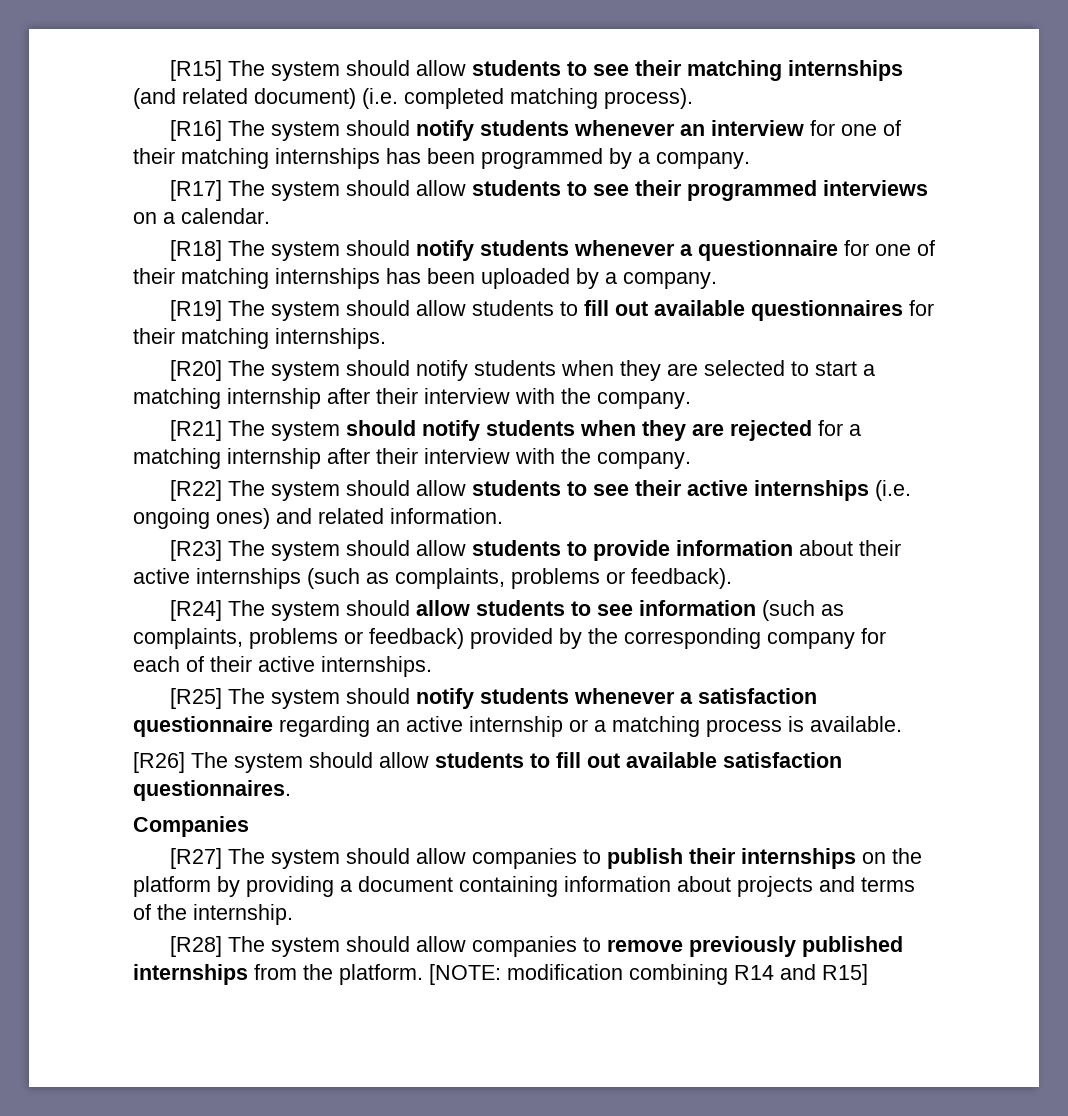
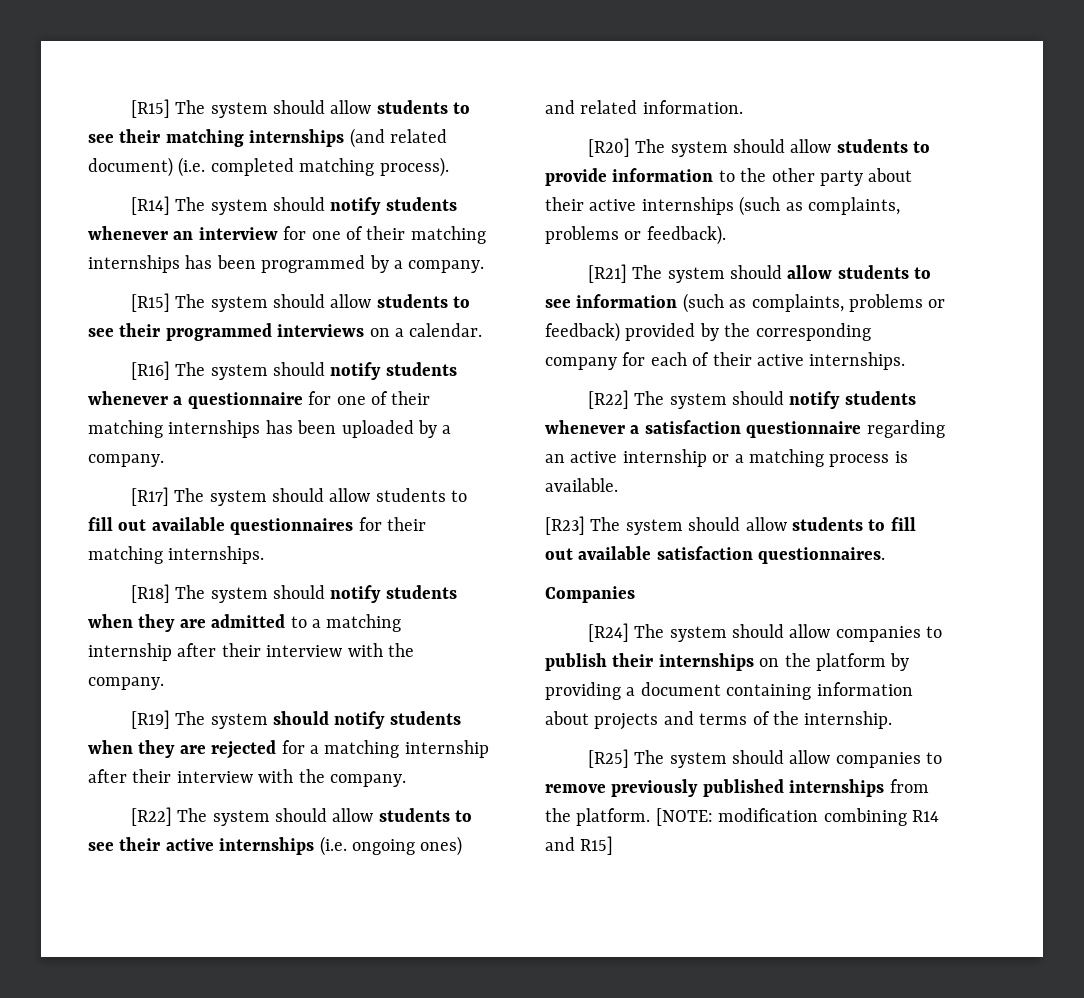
[169,120,222,141] [R16] -> [130,196,170,215] [R14]
[169,180,222,201] [R17] -> [130,293,170,312] [R15]
[169,240,222,261] [R18] -> [130,361,170,380] [R16]
[169,300,222,321] [R19] -> [130,487,169,506] [R17]
[169,360,875,381] [133,388,691,409] [169,420,222,441] [R20] The system should notify students when they are selected to start a matching internship after their interview with the company. // [R21] -> [130,584,457,603] [88,614,402,632] [88,643,414,661] [88,677,164,690] [130,710,170,729] [R18] The system should notify students when they are admitted to a matching internship after their interview with the company. // [R19]
[169,540,222,561] [R23] -> [587,138,630,157] [R20]
(793, 548) none -> [718,168,863,186] to the other party
[169,600,222,621] [R24] -> [587,264,627,283] [R21]
[169,688,222,709] [R25] -> [587,390,629,409] [R22]
[133,752,185,773] [R26] -> [545,516,585,535] [R23]
[169,848,222,869] [R27] -> [587,623,629,642] [R24]
[169,936,222,957] [R28] -> [587,749,629,768] [R25]

